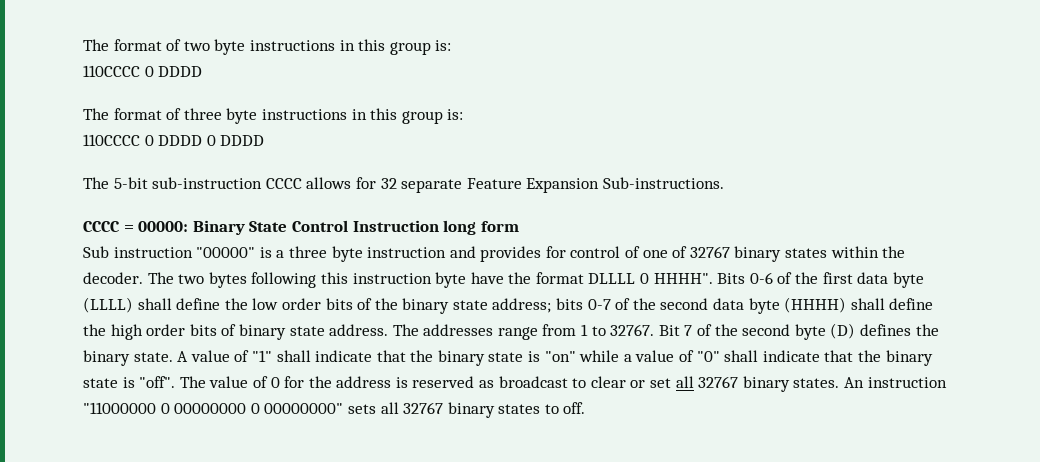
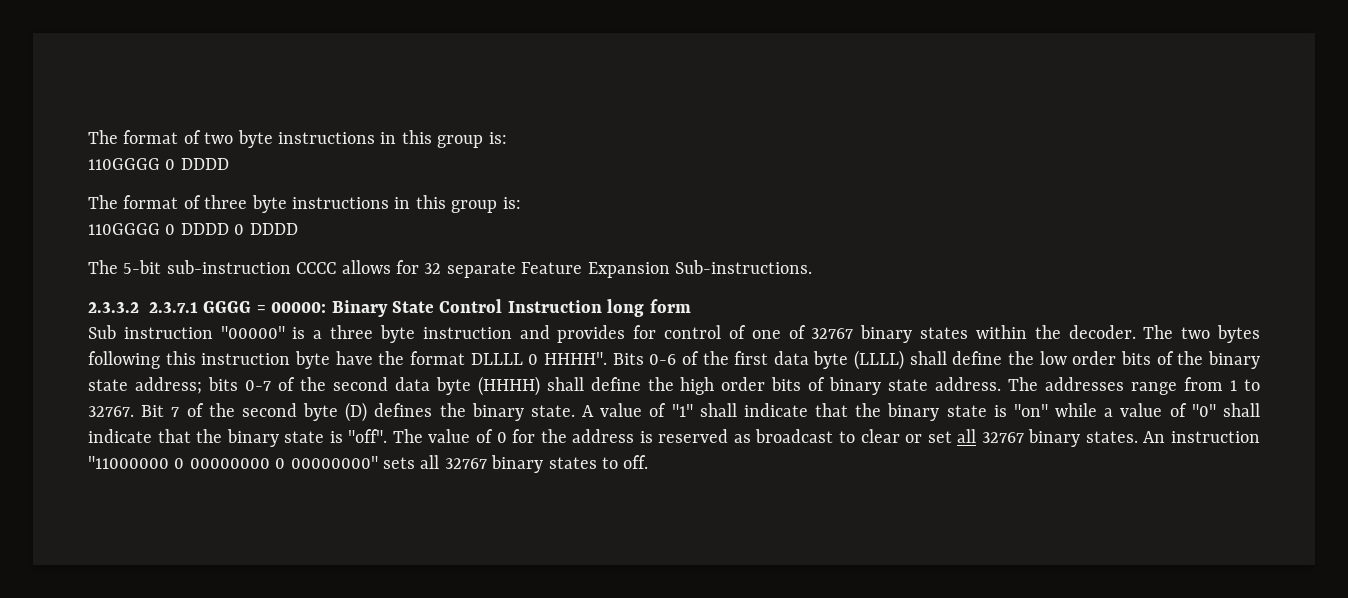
[83,65,140,77] 110CCCC -> [88,158,160,170] 110GGGG
[83,134,140,146] 110CCCC -> [88,223,160,235] 110GGGG
[83,221,120,232] CCCC -> [88,301,252,313] 2.3.3.2 2.3.7.1 GGGG

